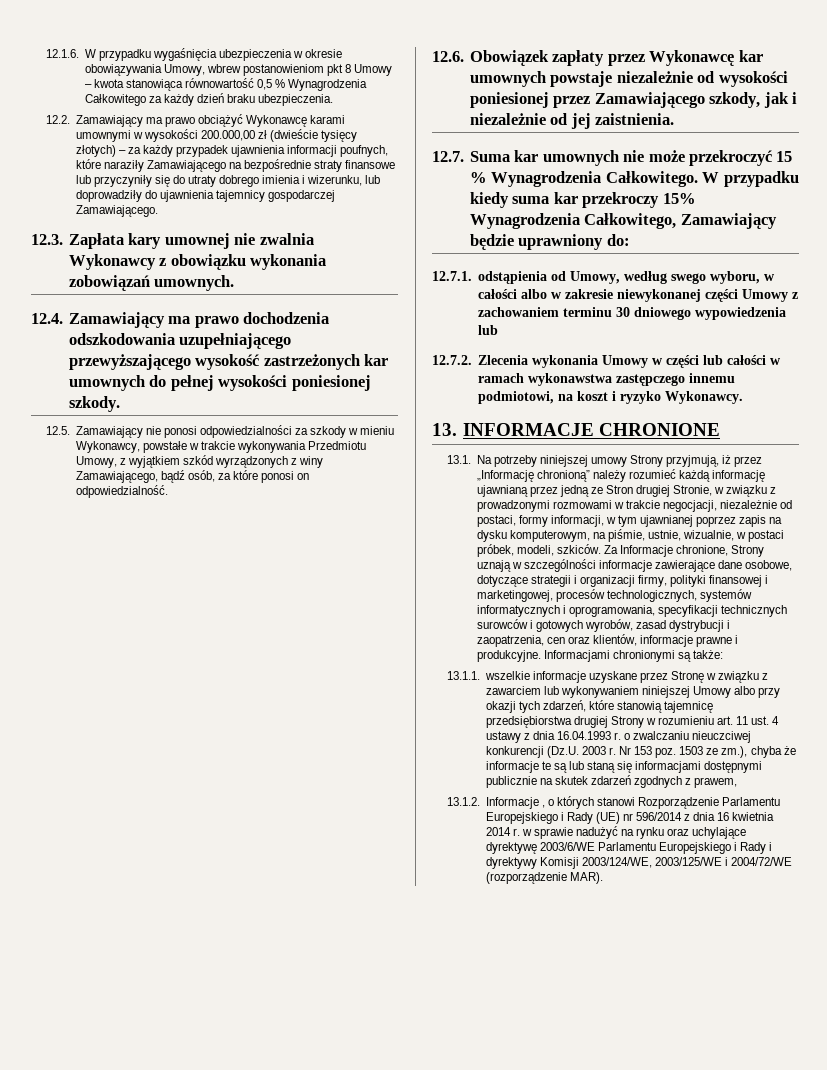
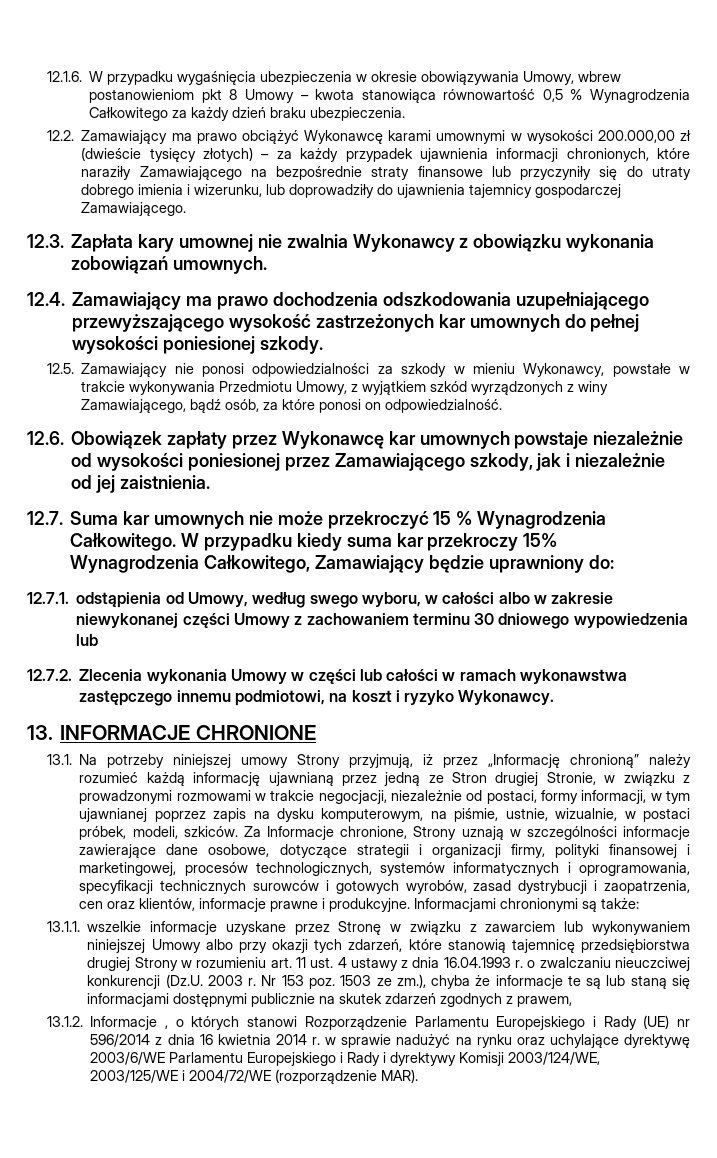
[340,145,389,157] poufnych, -> [566,148,649,162] chronionych,

